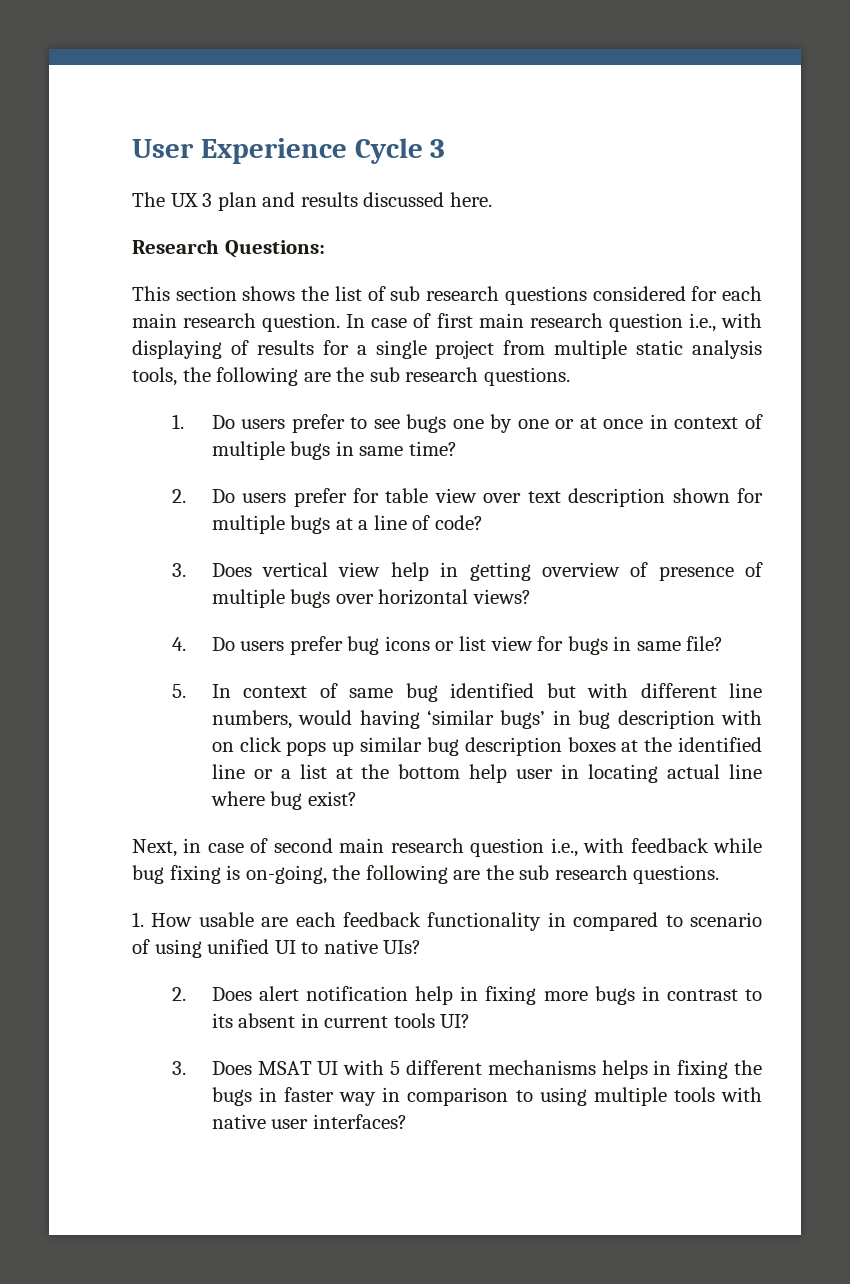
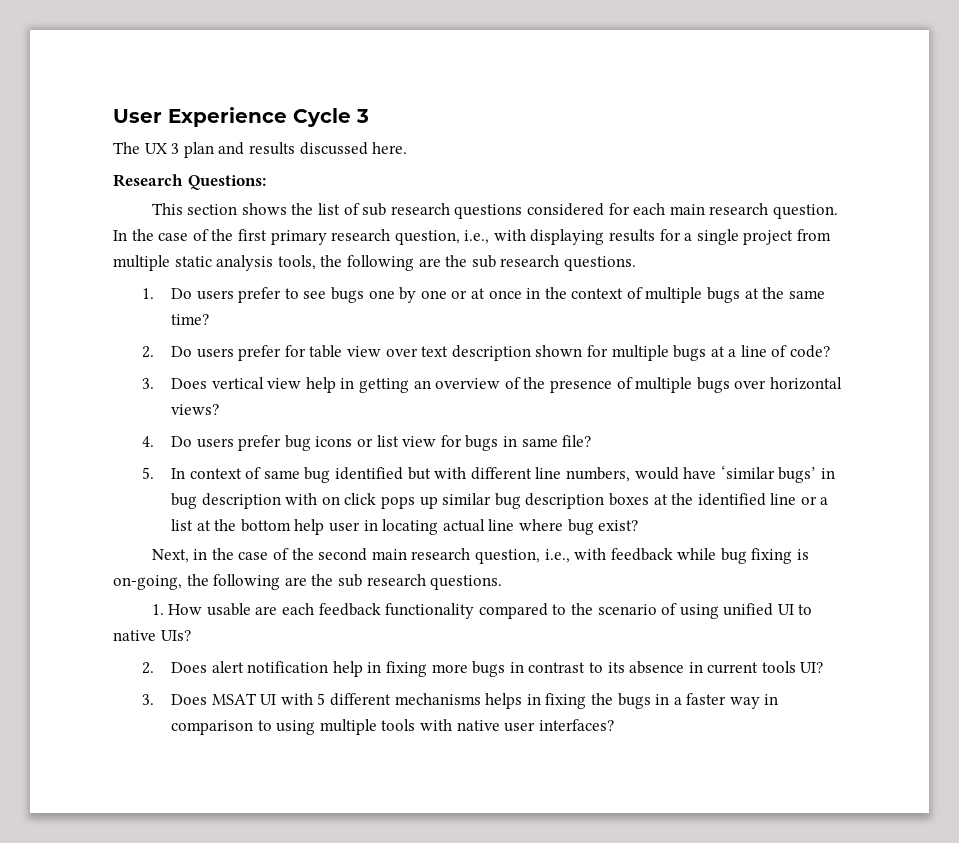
[371,313,683,332] case of first main research question -> [131,229,460,245] the case of the first primary research question,
[230,340,249,355] of -> (605, 237) none
(668, 421) none -> [544,287,567,299] the
[335,441,354,456] in -> [744,287,785,299] at the
(531, 571) none -> [413,380,431,389] an
(649, 569) none -> [523,377,546,389] the
[359,710,420,729] having -> [683,467,717,479] have
[207,838,269,853] case of -> [211,548,314,560] the case of the
[470,838,545,857] question -> [474,549,540,564] question,
[547,912,566,927] in -> (475, 611) none
(683, 921) none -> [570,603,593,615] the
[238,1013,296,1028] absent -> [629,661,685,674] absence
(277, 1094) none -> [673,697,682,705] a

